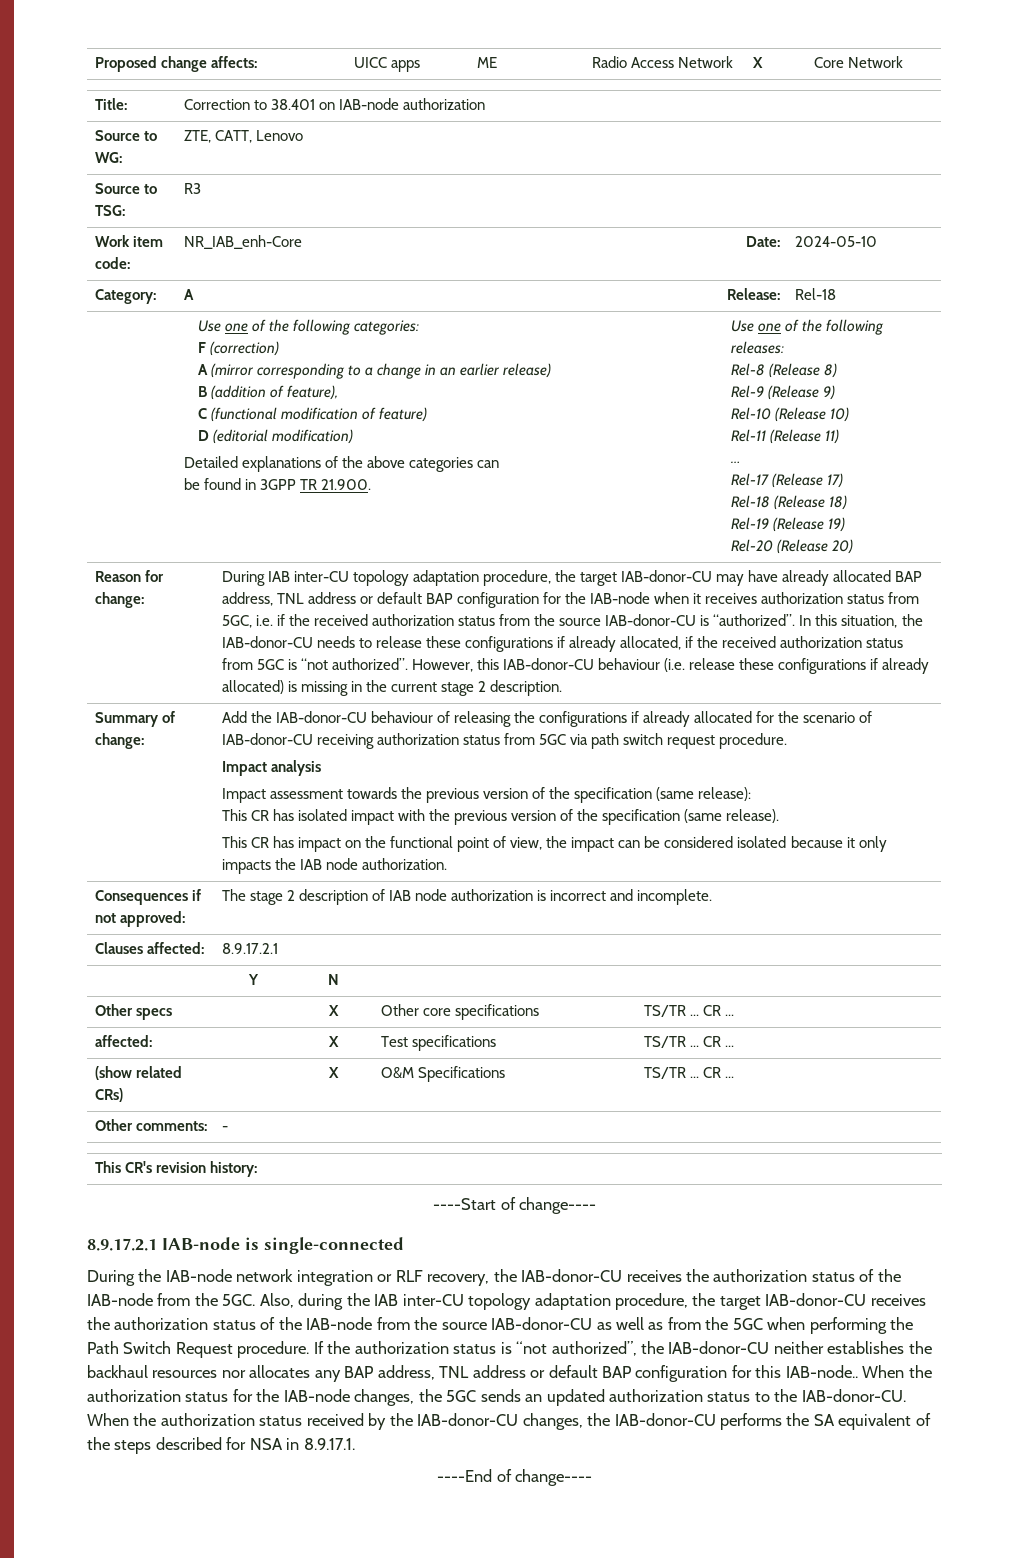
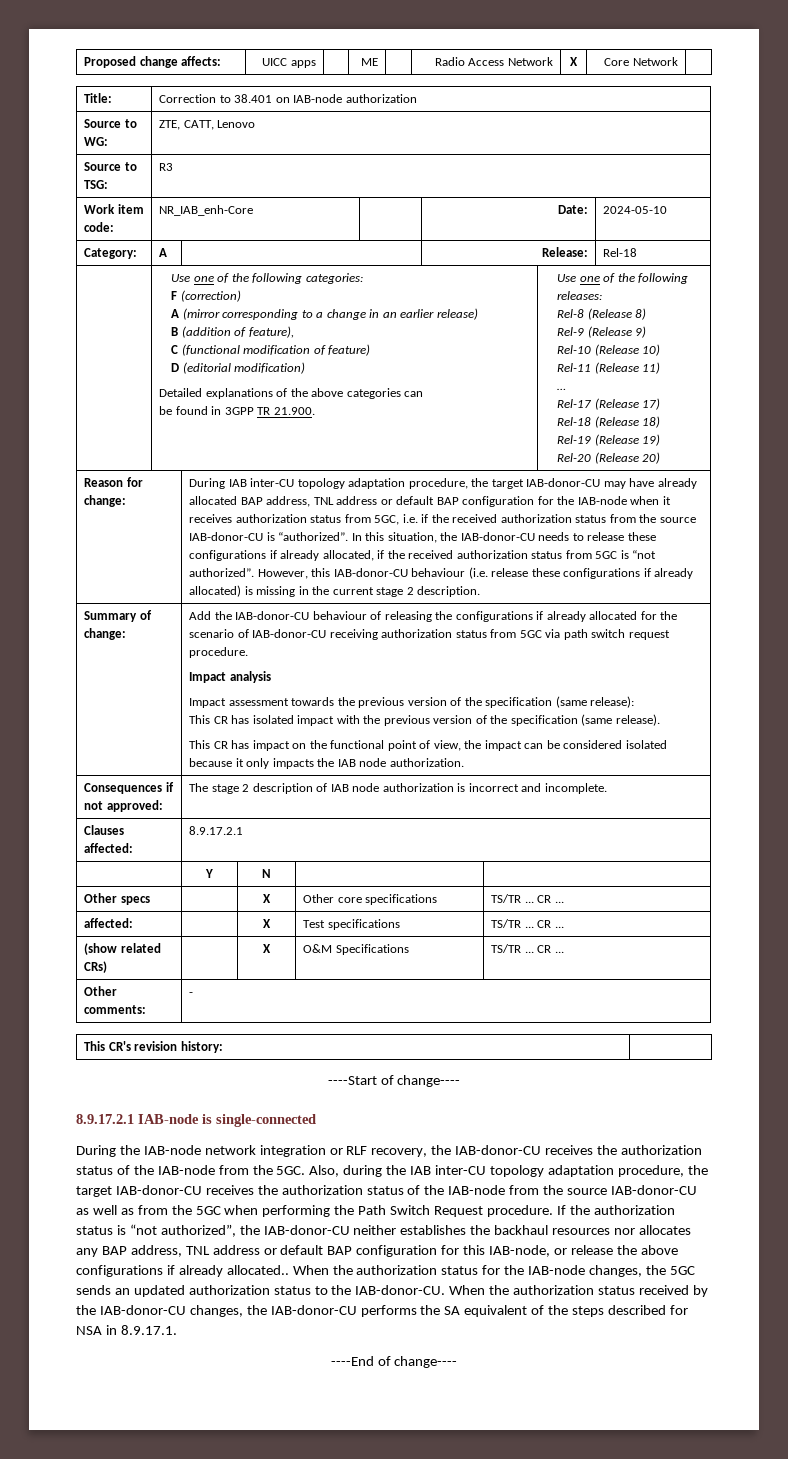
[785,1365,858,1378] IAB-node.. -> [489,1245,678,1257] [76,1265,289,1277] IAB-node, or release the above configurations if already allocated..

